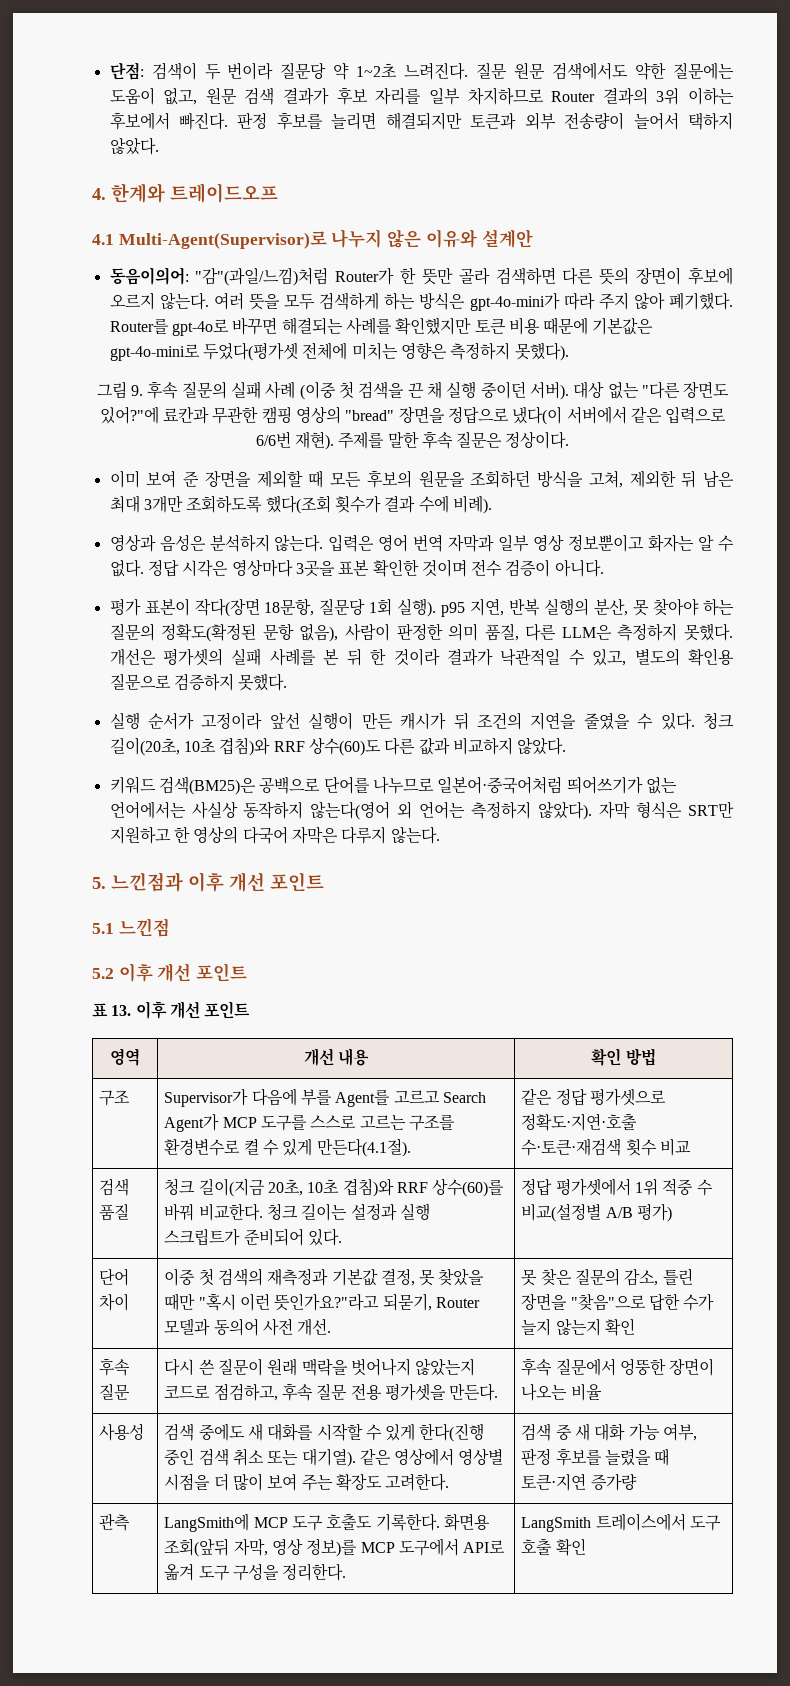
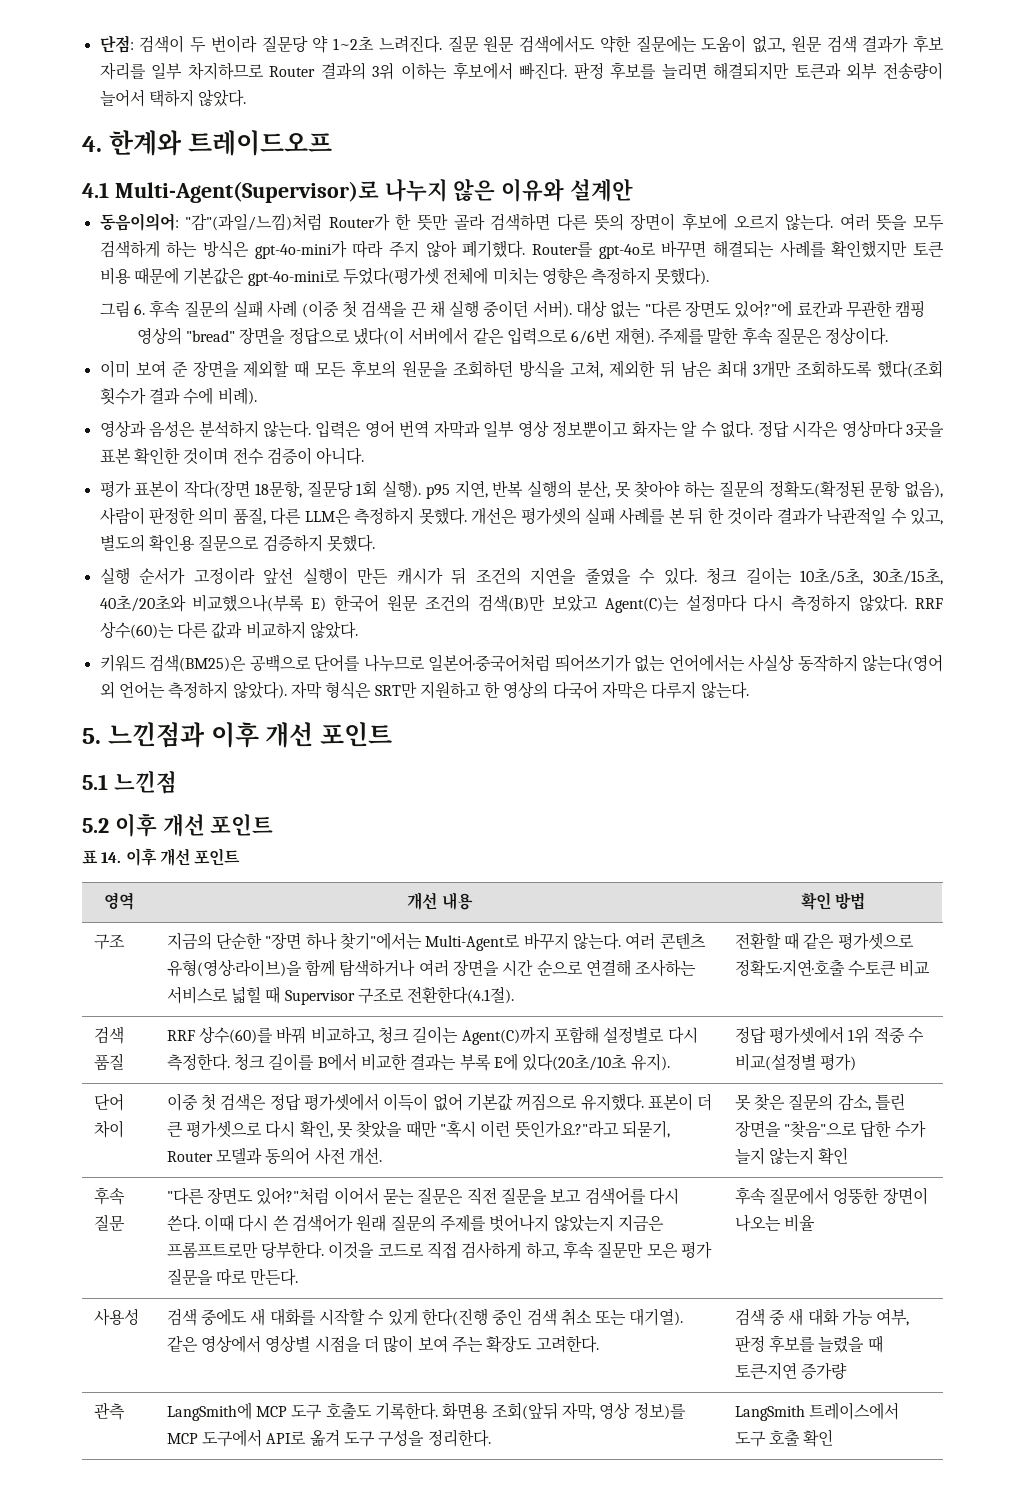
[131,385,144,396] 9. -> [133,303,145,315] 6.
[109,737,381,756] 길이(20초, 10초 겹침)와 RRF 상수(60)도 -> [745,567,943,585] [99,594,943,613] [99,621,174,639] 길이는 10초/5초, 30초/15초, 40초/20초와 비교했으나(부록 E) 한국어 원문 조건의 검색(B)만 보았고 Agent(C)는 설정마다 다시 측정하지 않았다. RRF 상수(60)는
[111,1005,132,1016] 13. -> [101,852,122,863] 14.
[164,1088,486,1107] [164,1113,455,1132] [164,1138,411,1157] [521,1088,666,1106] [521,1113,638,1131] [521,1138,691,1156] [99,1178,130,1196] [99,1203,130,1221] [164,1178,394,1197] Supervisor가 다음에 부를 Agent를 고르고 Search Agent가 MCP 도구를 스스로 고르는 구조를 환경변수로 켤 수 있게 만든다(4.1절). | 같은 정답 평가셋으로 정확도·지연·호출 수·토큰·재검색 횟수 비교 // 검색 품질 | 청크 길이(지금 20초, 10초 겹침)와 -> [166,932,706,951] [166,959,697,977] [166,986,515,1005] [734,932,914,950] [734,959,931,977] [93,1026,124,1044] [93,1053,124,1071] 지금의 단순한 "장면 하나 찾기"에서는 Multi-Agent로 바꾸지 않는다. 여러 콘텐츠 유형(영상·라이브)을 함께 탐색하거나 여러 장면을 시간 순으로 연결해 조사하는 서비스로 넓힐 때 Supervisor 구조로 전환한다(4.1절). | 전환할 때 같은 평가셋으로 정확도·지연·호출 수·토큰 비교 // 검색 품질 |
[198,1203,430,1221] [164,1228,342,1246] 비교한다. 청크 길이는 설정과 실행 스크립트가 준비되어 있다. -> [310,1026,698,1045] [166,1053,670,1071] 비교하고, 청크 길이는 Agent(C)까지 포함해 설정별로 다시 측정한다. 청크 길이를 B에서 비교한 결과는 부록 E에 있다(20초/10초 유지).
[605,1207,633,1218] A/B -> (816, 1062) none
[217,1268,415,1286] 검색의 재측정과 기본값 결정, -> [220,1093,713,1111] [166,1120,333,1138] 검색은 정답 평가셋에서 이득이 없어 기본값 꺼짐으로 유지했다. 표본이 더 큰 평가셋으로 다시 확인,
[164,1358,476,1376] [164,1383,446,1401] 다시 쓴 질문이 원래 맥락을 벗어나지 않았는지 코드로 점검하고, 후속 질문 전용 평가셋을 -> [166,1187,679,1205] [166,1214,664,1232] [166,1241,712,1259] [166,1268,247,1286] "다른 장면도 있어?"처럼 이어서 묻는 질문은 직전 질문을 보고 검색어를 다시 쓴다. 이때 다시 쓴 검색어가 원래 질문의 주제를 벗어나지 않았는지 지금은 프롬프트로만 당부한다. 이것을 코드로 직접 검사하게 하고, 후속 질문만 모은 평가 질문을 따로

